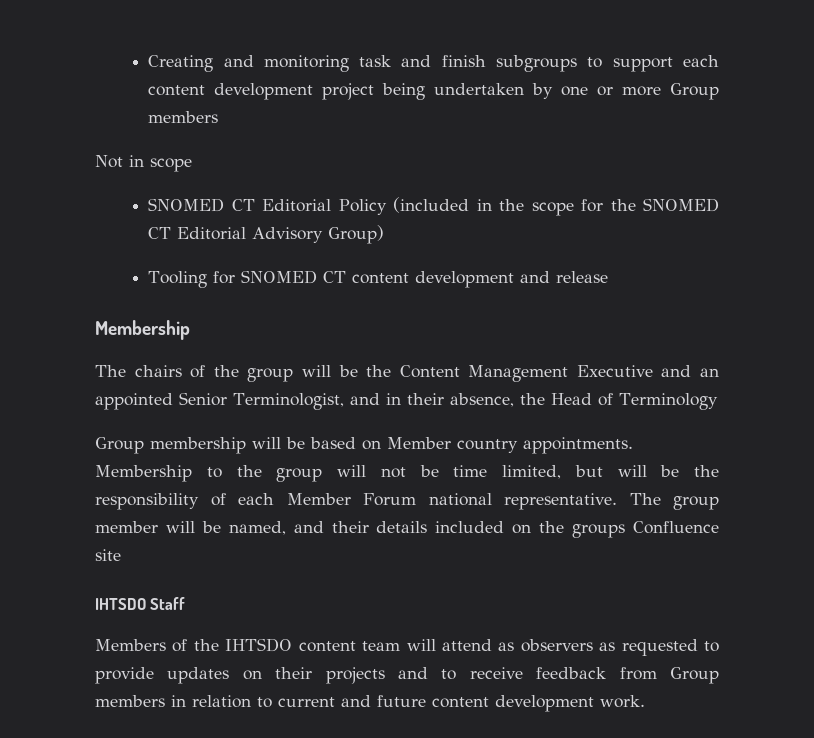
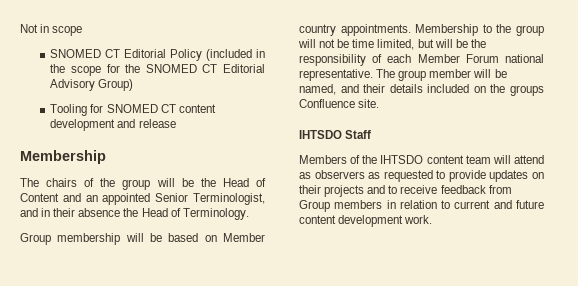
[148,55,720,72] [148,83,719,100] [148,111,219,123] Creating and monitoring task and finish subgroups to support each content development project being undertaken by one or more Group members // -> (20, 28) none
[399,365,653,382] Content Management Executive -> [222,178,266,187] [20,193,59,202] Head of Content
[449,393,718,410] absence, the Head of Terminology -> [78,208,249,220] absence the Head of Terminology.
[95,549,121,561] site -> [358,99,380,108] site.

